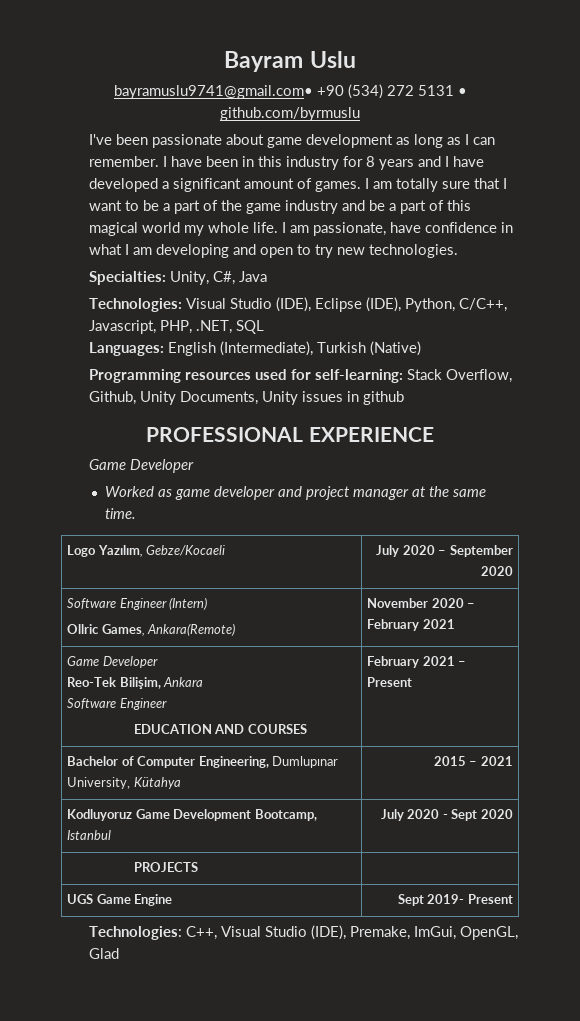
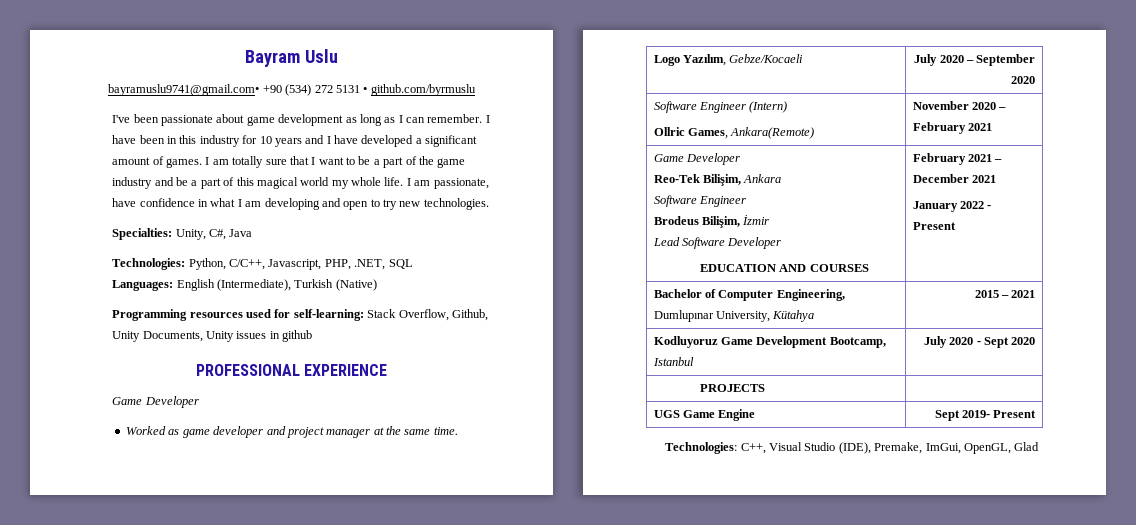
[365,156,375,167] 8 -> [259,136,272,144] 10
[185,297,401,312] Visual Studio (IDE), Eclipse (IDE), -> (186, 264) none
(167, 704) none -> [653,215,770,228] [652,237,782,249] // Brodeus Bilişim, İzmir // Lead Software Developer
(467, 663) none -> [912,174,996,183] [912,201,992,212] December 2021 // January 2022 -

